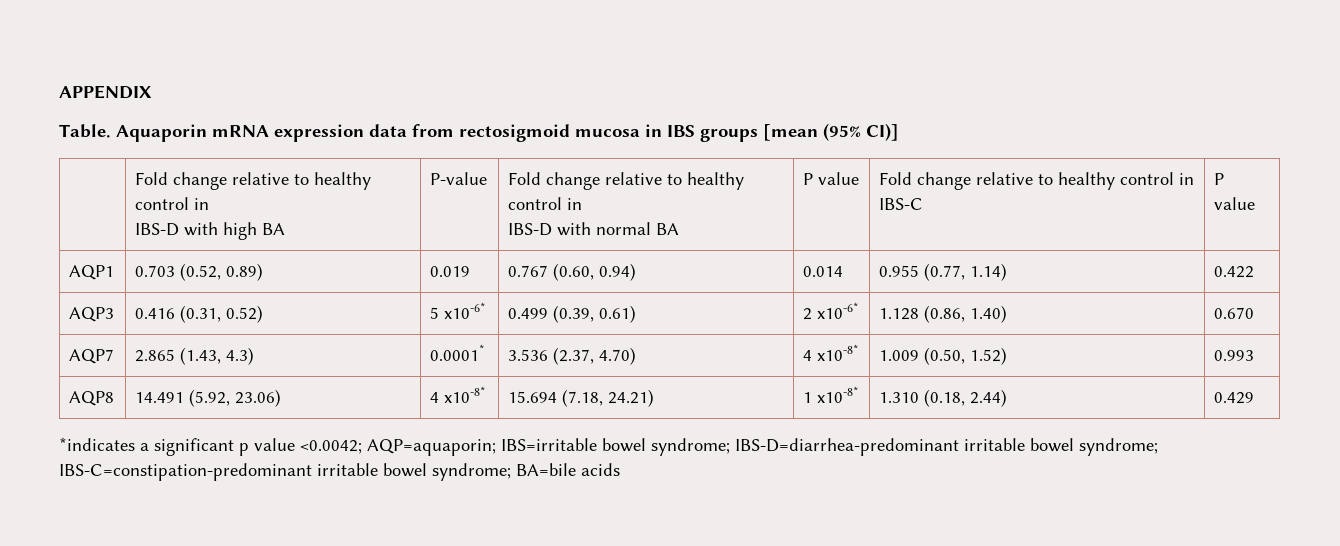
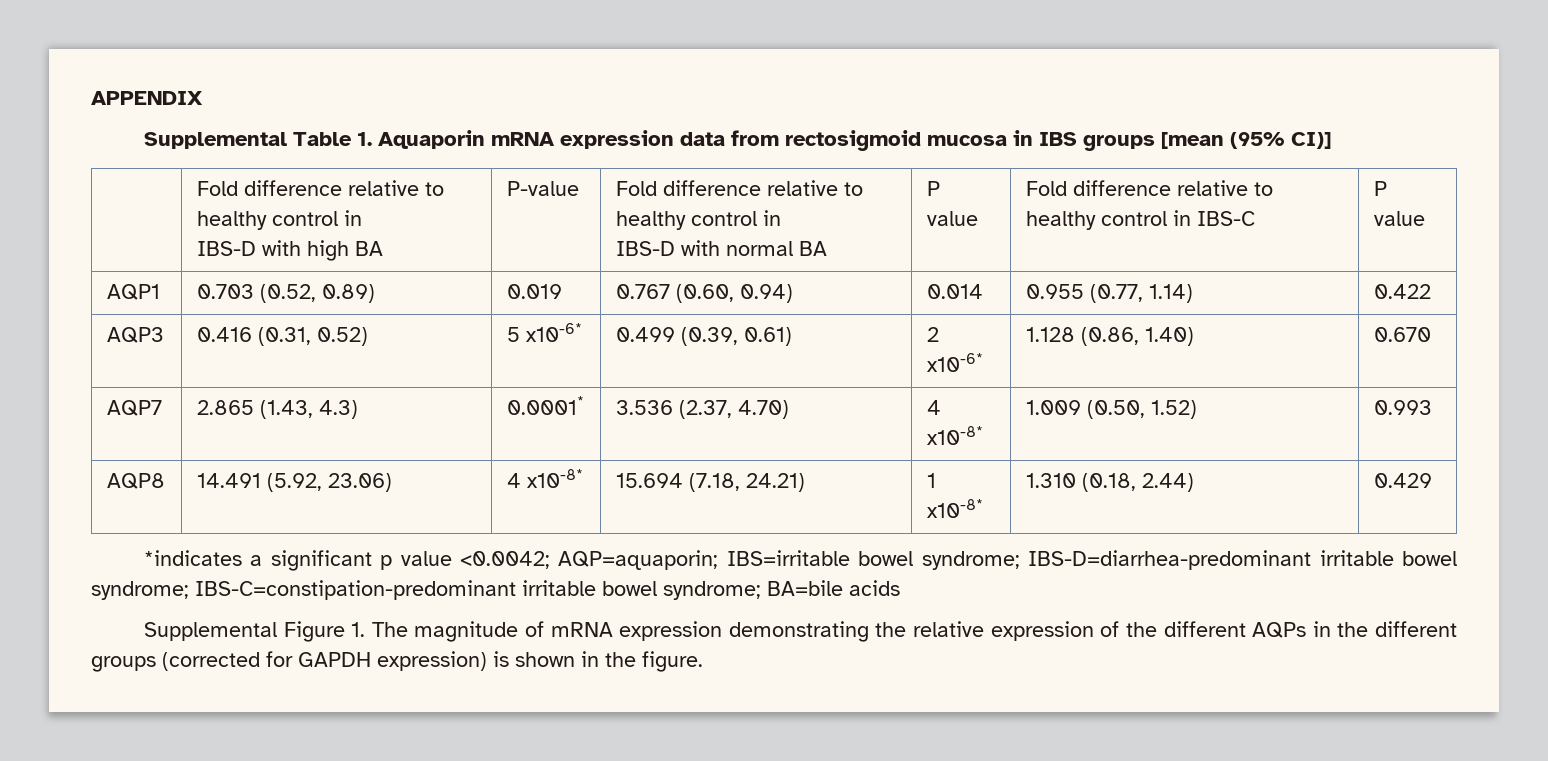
[59,124,111,138] Table. -> [143,132,372,149] Supplemental Table 1.
[173,172,228,190] change -> [243,180,342,196] difference
[546,172,601,190] change -> [662,180,761,196] difference
[917,172,972,190] change -> [1072,180,1171,196] difference
(620, 469) none -> [143,621,1458,642] [91,651,703,672] // Supplemental Figure 1. The magnitude of mRNA expression demonstrating the relative expression of the different AQPs in the different groups (corrected for GAPDH expression) is shown in the figure.

